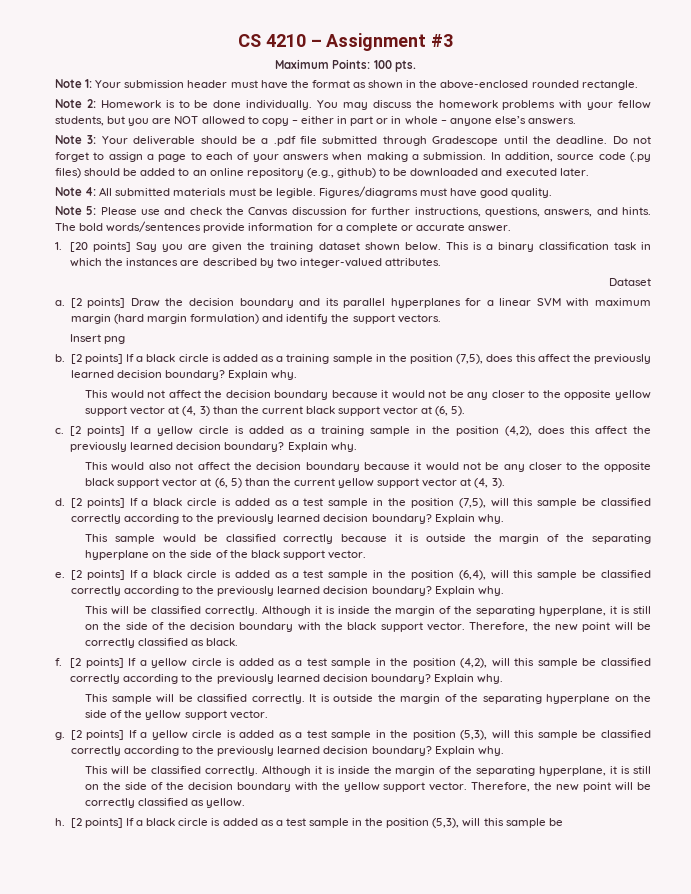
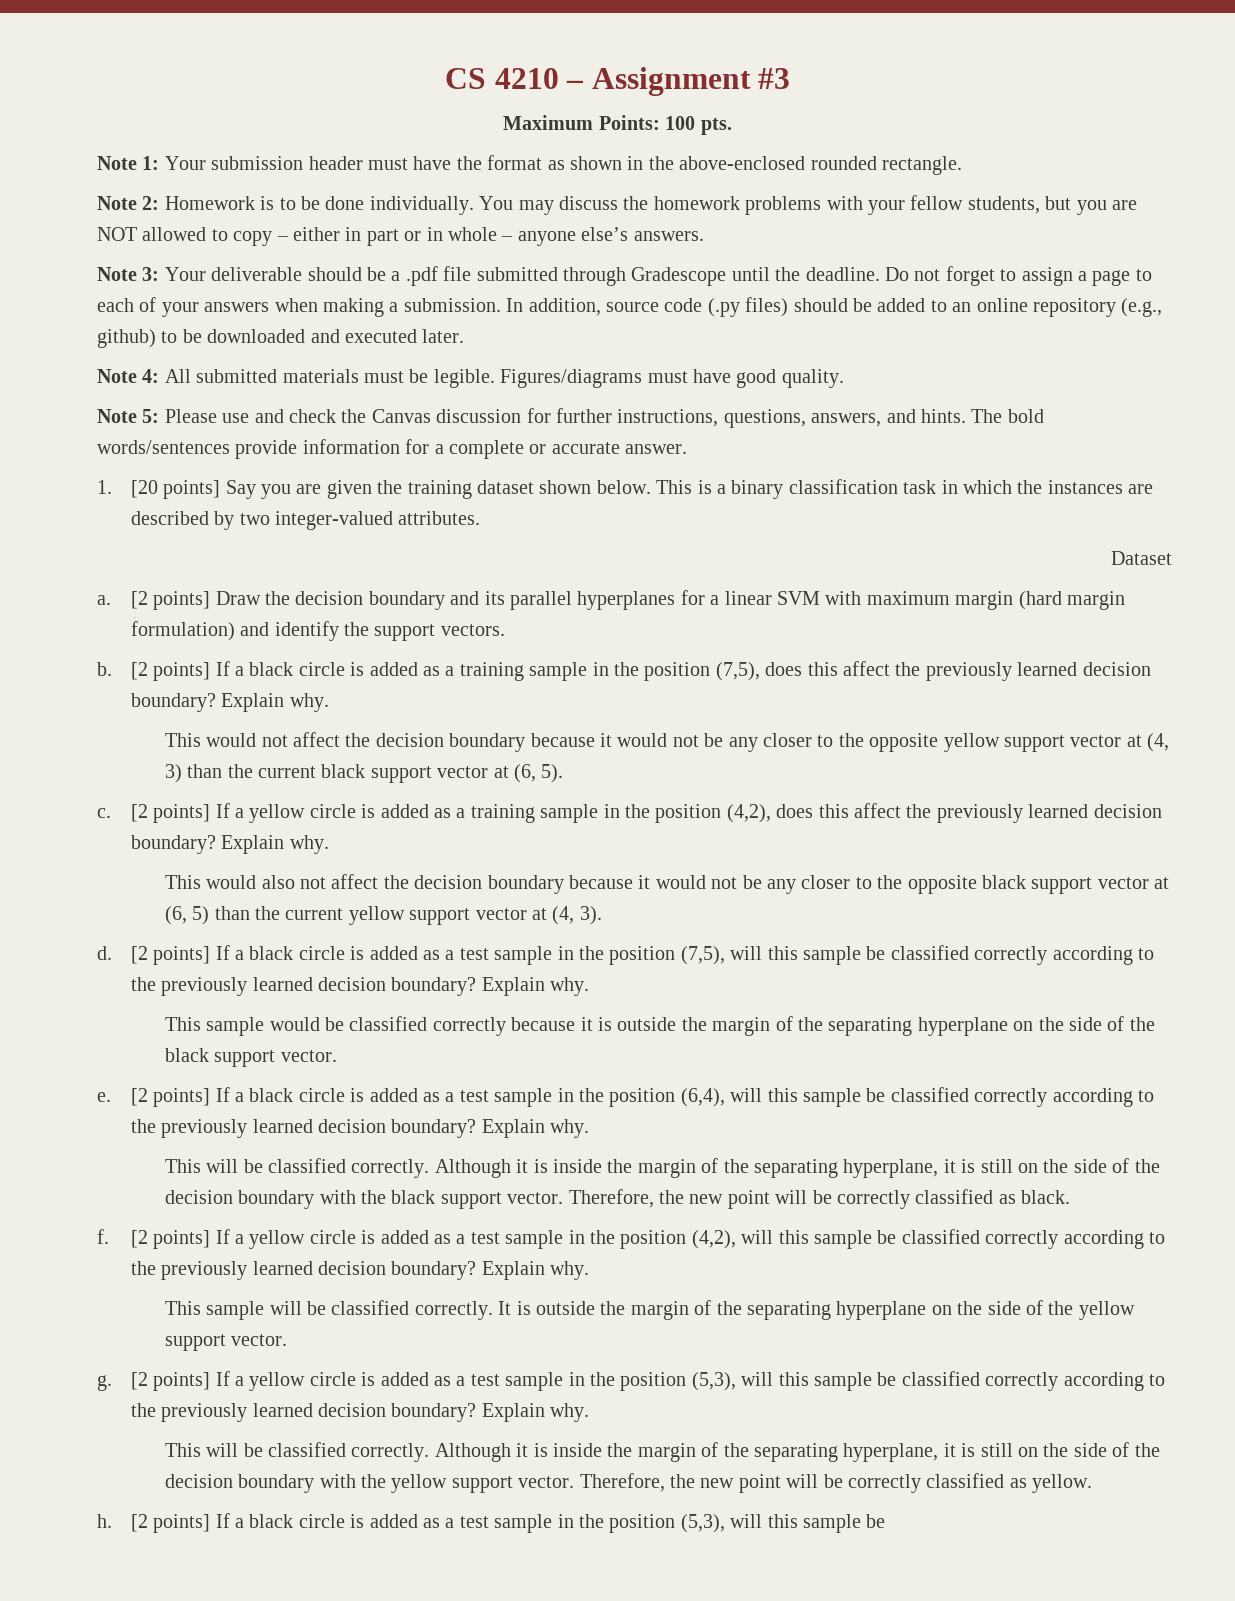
[70,334,126,344] // Insert png -> (505, 630) none

